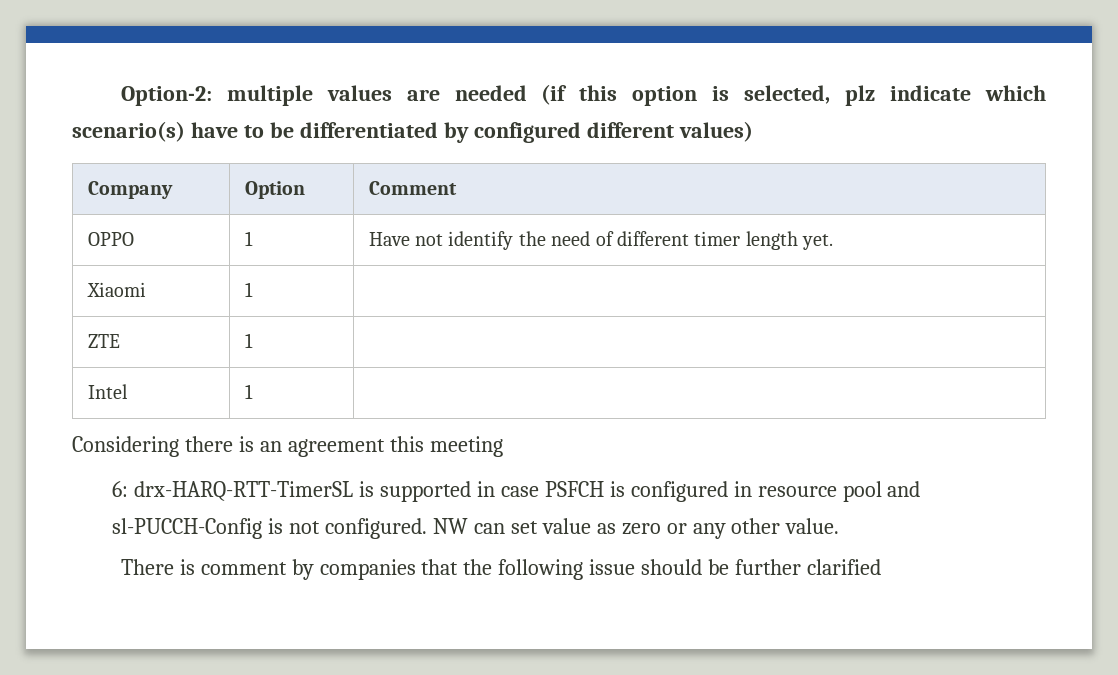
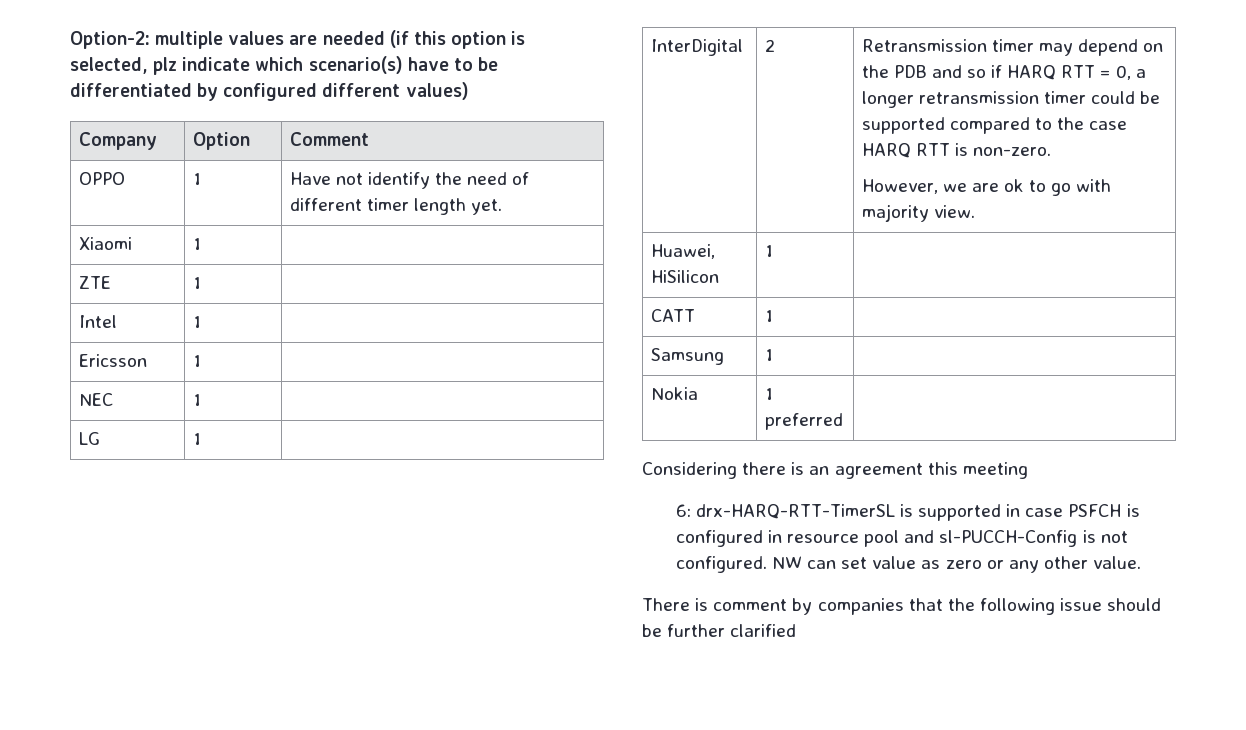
(253, 391) none -> [78,354,147,367] [192,355,201,367] [78,393,113,406] [192,394,201,406] [78,432,100,445] [192,433,201,445] [650,39,743,56] [764,39,775,52] [861,39,1164,56] [861,65,1146,80] [861,91,1161,108] [861,117,1128,134] [861,143,1051,158] [861,179,1112,196] [861,204,975,222] [650,244,715,259] [650,270,719,283] [764,245,773,257] [650,309,696,322] [764,310,773,322] [650,348,724,365] [764,349,773,361] [650,387,698,400] [764,388,773,400] [764,413,843,430] // Ericsson | 1 | // NEC | 1 | // LG | 1 | // InterDigital | 2 | Retransmission timer may depend on the PDB and so if HARQ RTT = 0, a longer retransmission timer could be supported compared to the case HARQ RTT is non-zero. // However, we are ok to go with majority view. // Huawei, HiSilicon | 1 | // CATT | 1 | // Samsung | 1 | // Nokia | 1 preferred |

